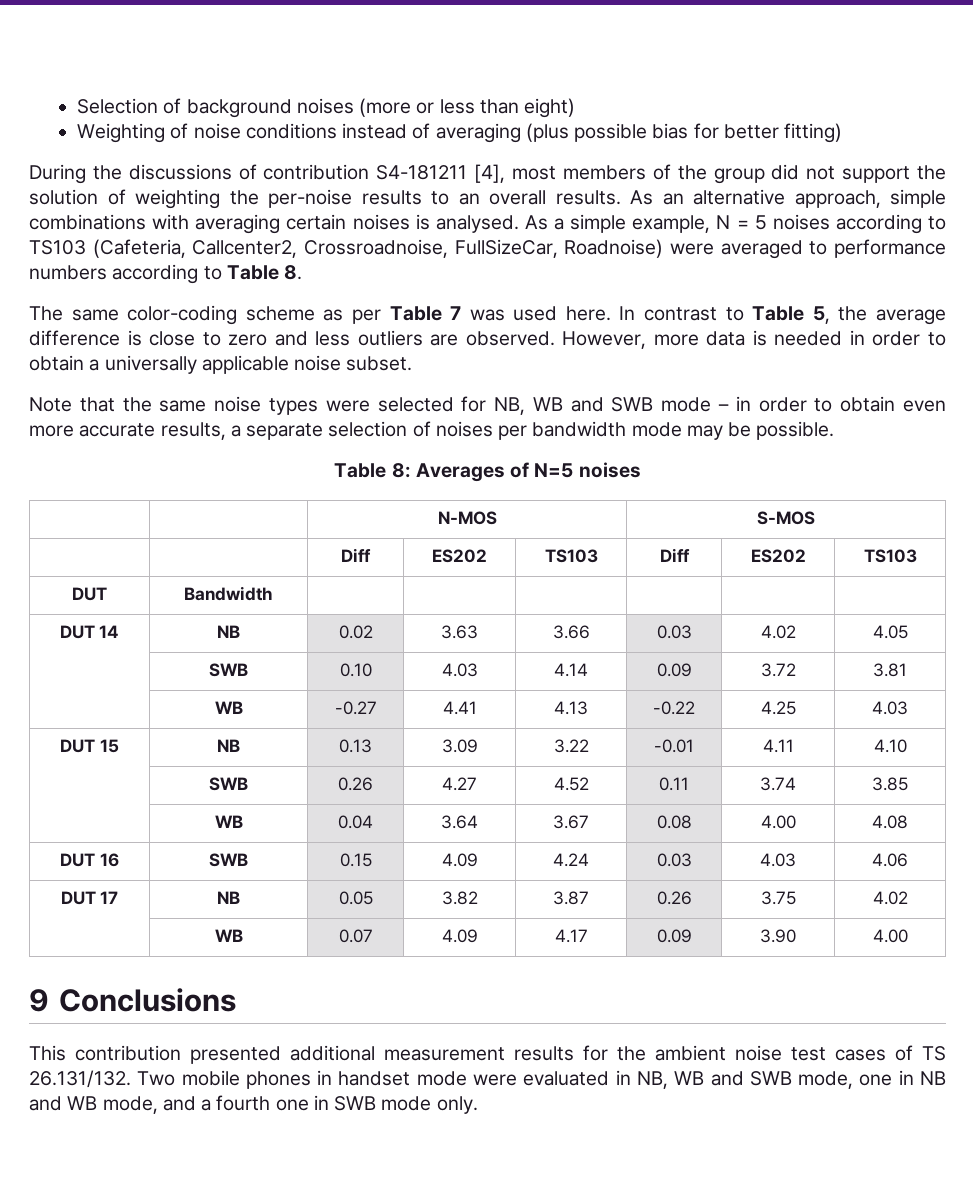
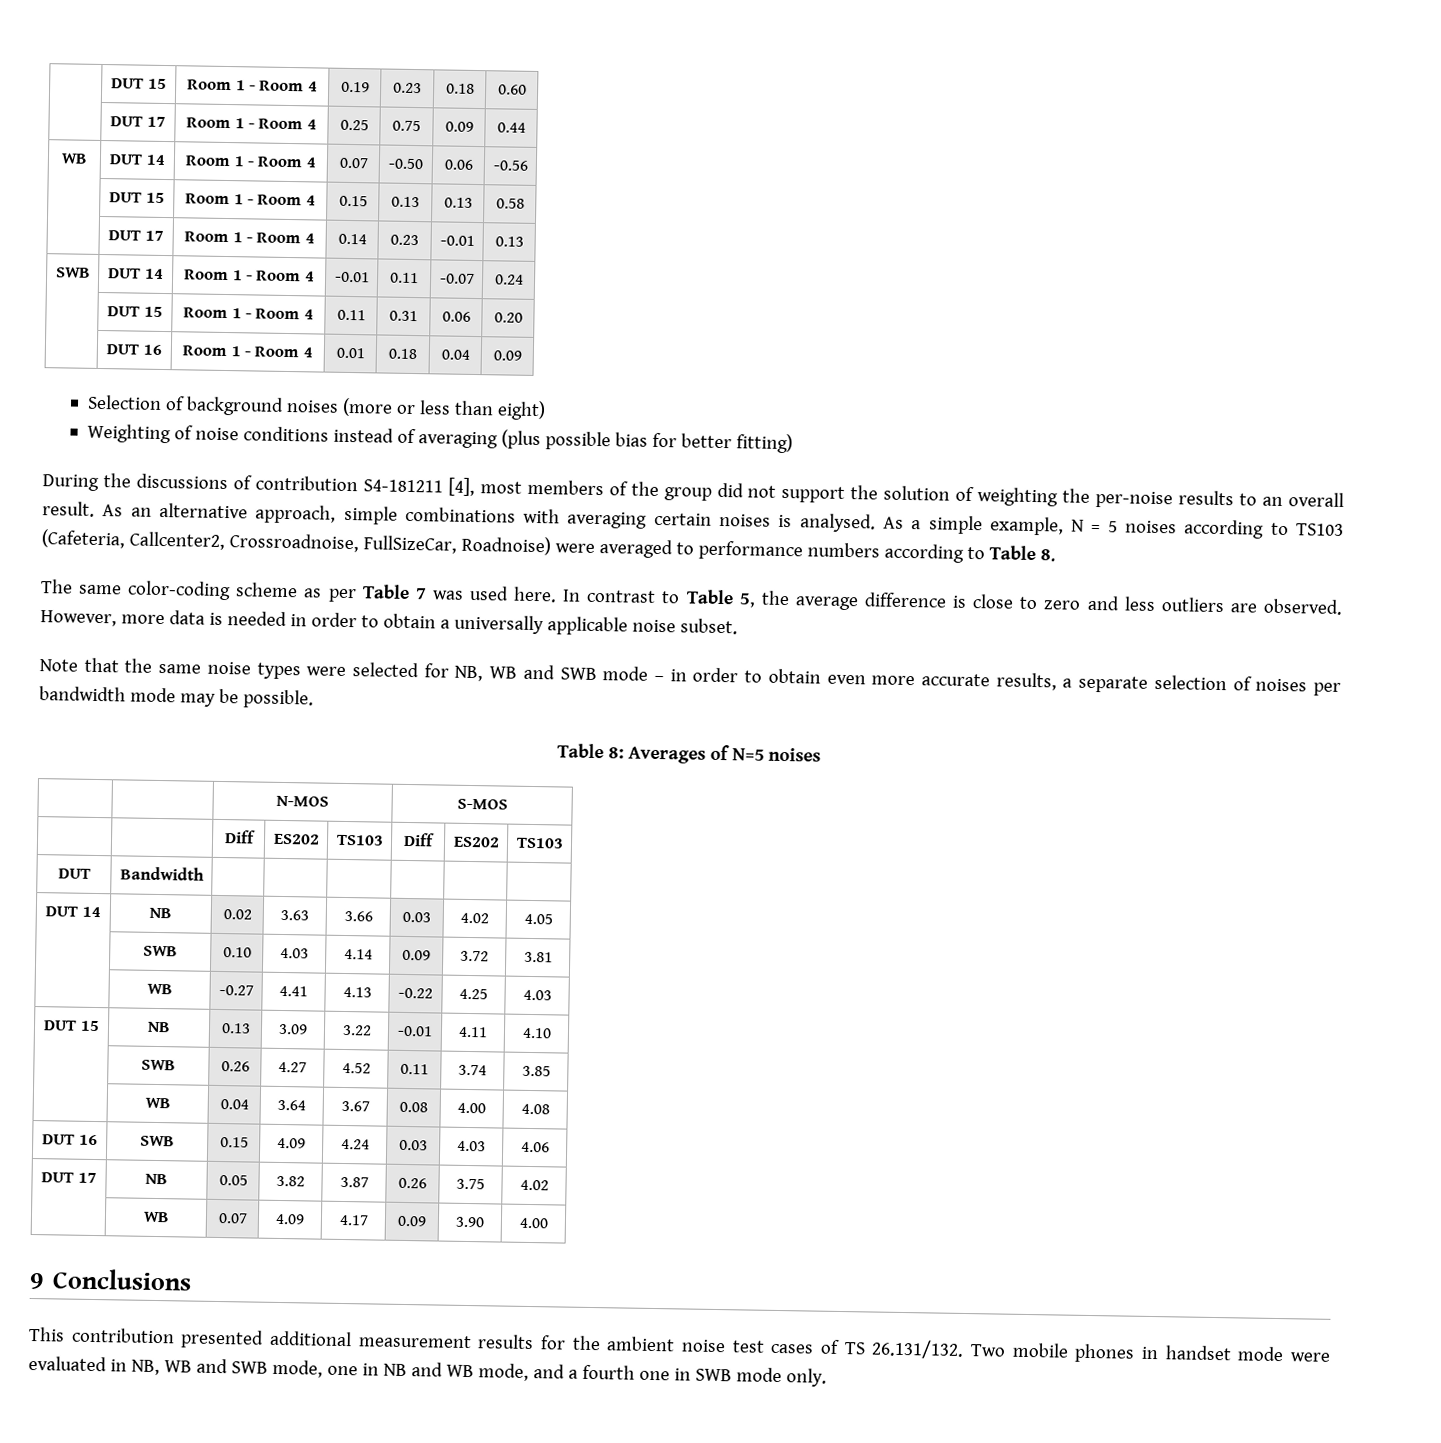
(77, 106) none -> [111,78,167,90] [187,79,318,92] [340,81,370,93] [393,82,422,94] [445,83,475,94] [497,84,527,95] [110,116,166,128] [186,117,317,130] [339,119,369,131] [392,120,421,132] [444,121,474,132] [496,122,526,133] [61,153,88,164] [109,154,166,166] [185,155,317,168] [338,157,368,169] [388,158,423,170] [443,159,473,170] [492,160,528,171] [109,192,165,204] [185,193,316,206] [338,195,368,207] [391,196,420,208] [443,197,473,208] [495,198,525,209] [108,230,164,241] [184,231,315,244] [337,233,367,245] [390,234,419,246] [439,235,475,246] [494,236,524,247] [55,267,91,278] [108,268,164,279] [184,269,315,282] [334,271,370,283] [390,272,419,284] [438,273,475,284] [493,274,524,285] [107,306,163,317] [183,307,314,320] [336,309,366,321] [389,310,418,322] [441,311,471,322] [493,312,523,323] [106,344,162,355] [182,345,313,358] [335,347,365,359] [388,348,417,360] [440,349,470,360] [492,350,522,361] | DUT 15 | Room 1 - Room 4 | 0.19 | 0.23 | 0.18 | 0.60 // | DUT 17 | Room 1 - Room 4 | 0.25 | 0.75 | 0.09 | 0.44 // WB | DUT 14 | Room 1 - Room 4 | 0.07 | -0.50 | 0.06 | -0.56 // | DUT 15 | Room 1 - Room 4 | 0.15 | 0.13 | 0.13 | 0.58 // | DUT 17 | Room 1 - Room 4 | 0.14 | 0.23 | -0.01 | 0.13 // SWB | DUT 14 | Room 1 - Room 4 | -0.01 | 0.11 | -0.07 | 0.24 // | DUT 15 | Room 1 - Room 4 | 0.11 | 0.31 | 0.06 | 0.20 // | DUT 16 | Room 1 - Room 4 | 0.01 | 0.18 | 0.04 | 0.09 //
[555,190,621,205] results. -> [42,501,95,517] result.

